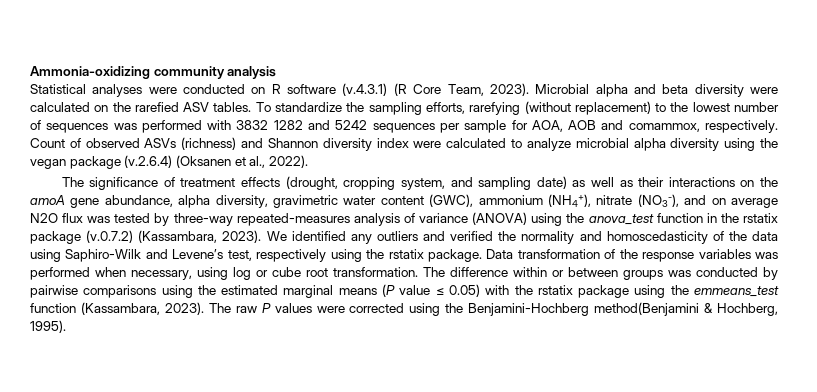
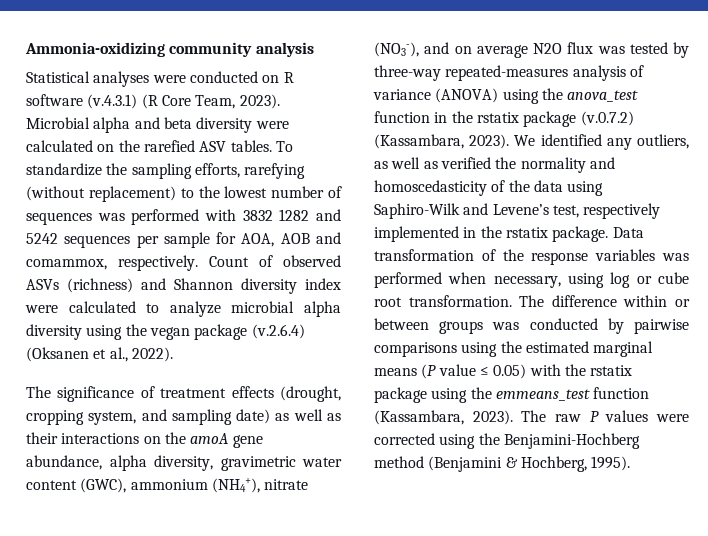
[376,231,445,241] outliers and -> [637,134,689,149] [374,157,438,169] outliers, as well as
[330,249,362,262] using -> [374,226,477,242] implemented in
[594,302,700,316] method(Benjamini -> [374,456,503,472] method (Benjamini

